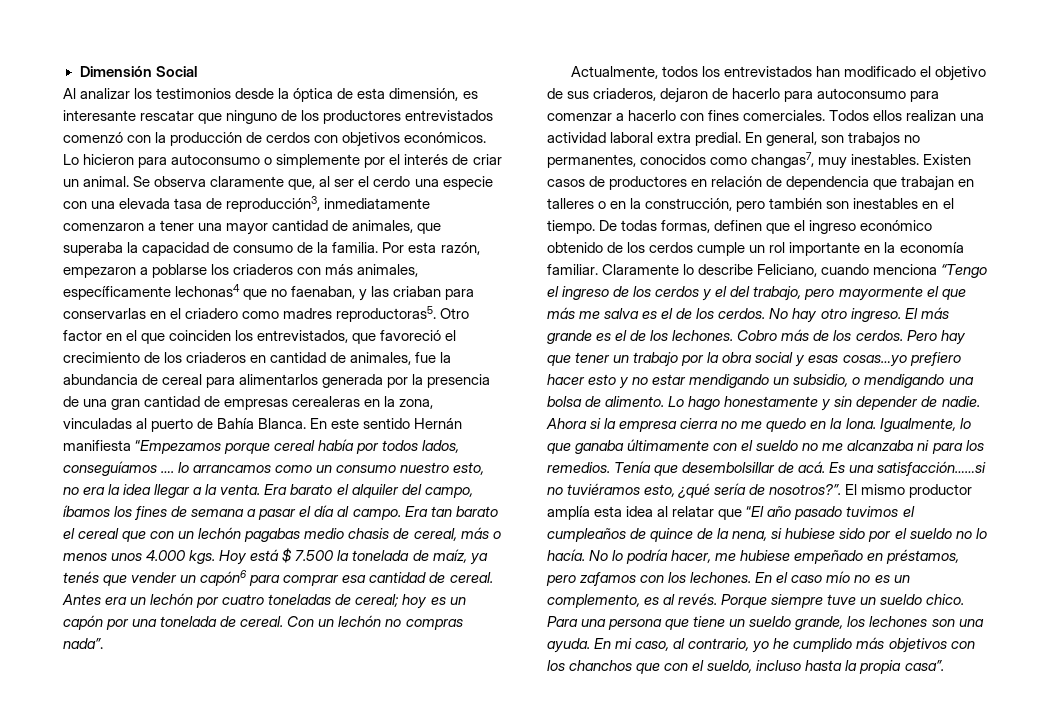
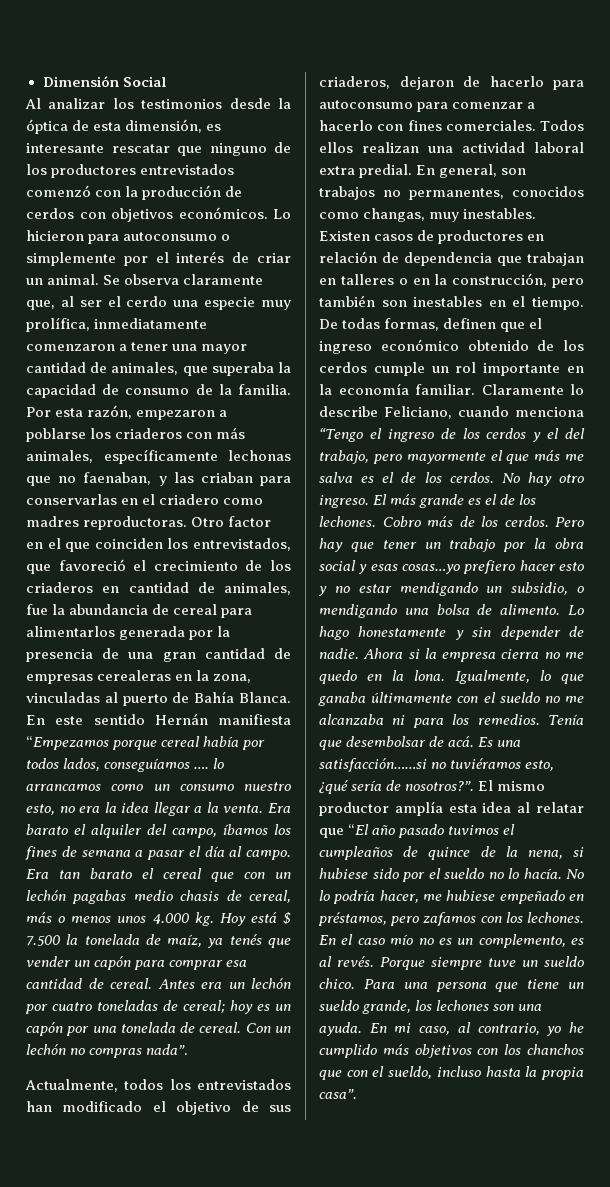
[63,196,321,212] con una elevada tasa de reproducción3, -> [261,300,291,310] [26,317,90,332] muy prolífica,
[175,284,241,297] lechonas4 -> [228,450,291,461] lechonas
[336,306,437,322] reproductoras5. -> [83,516,188,530] reproductoras.
[189,550,216,564] kgs. -> [194,912,214,926] kg.
[200,570,248,586] capón6 -> [94,956,132,970] capón
[751,152,815,168] changas7, -> [363,208,426,222] changas,
[682,462,776,473] desembolsillar -> [346,736,427,747] desembolsar

